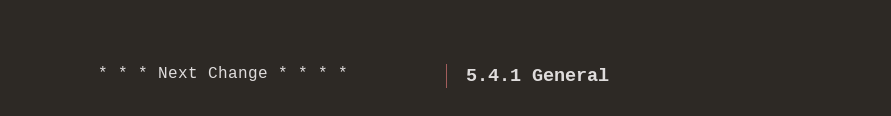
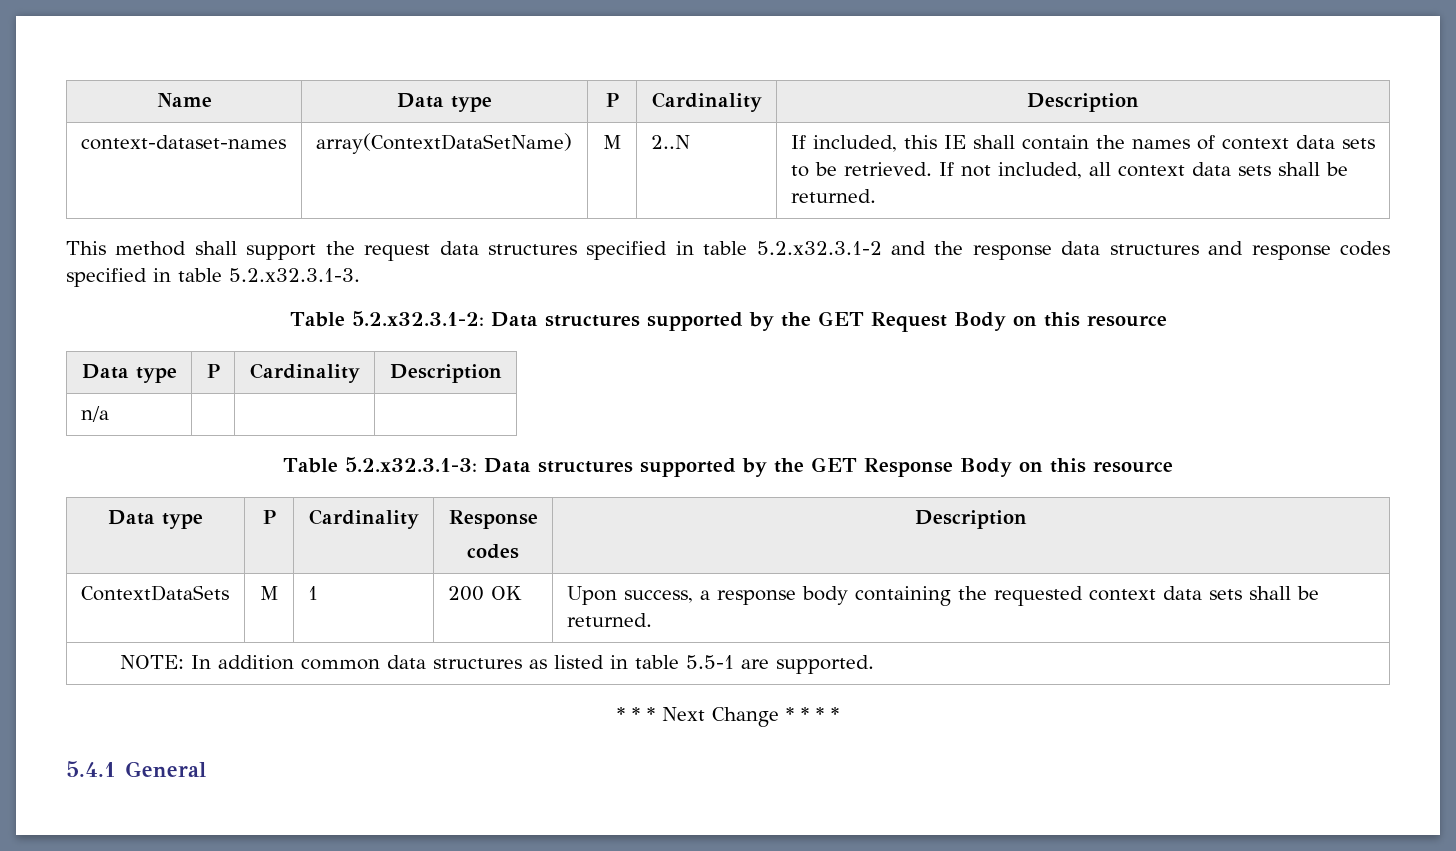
(98, 72) none -> [156,93,212,107] [396,93,492,112] [605,93,619,107] [651,92,762,112] [1027,93,1139,112] [80,135,286,150] [315,133,572,154] [602,135,622,149] [650,135,690,149] [790,135,1375,152] [790,162,1348,179] [790,189,876,203] [66,241,1390,261] [66,268,360,287] [289,311,1167,332] [81,364,177,383] [206,364,220,378] [249,363,360,383] [389,364,502,383] [80,406,109,422] [283,457,1173,477] [108,510,203,529] [262,510,276,524] [308,509,419,529] [448,510,538,529] [467,544,519,559] [915,510,1027,529] [80,585,229,601] [259,586,279,600] [307,586,318,600] [447,586,522,601] [566,586,1319,606] [566,613,652,627] [119,655,874,674] Name | Data type | P | Cardinality | Description // context-dataset-names | array(ContextDataSetName) | M | 2..N | If included, this IE shall contain the names of context data sets to be retrieved. If not included, all context data sets shall be returned. // This method shall support the request data structures specified in table 5.2.x32.3.1-2 and the response data structures and response codes specified in table 5.2.x32.3.1-3. // Table 5.2.x32.3.1-2: Data structures supported by the GET Request Body on this resource // Data type | P | Cardinality | Description // n/a | | | // Table 5.2.x32.3.1-3: Data structures supported by the GET Response Body on this resource // Data type | P | Cardinality | Response // codes | Description // ContextDataSets | M | 1 | 200 OK | Upon success, a response body containing the requested context data sets shall be returned. // NOTE: In addition common data structures as listed in table 5.5-1 are supported. //

